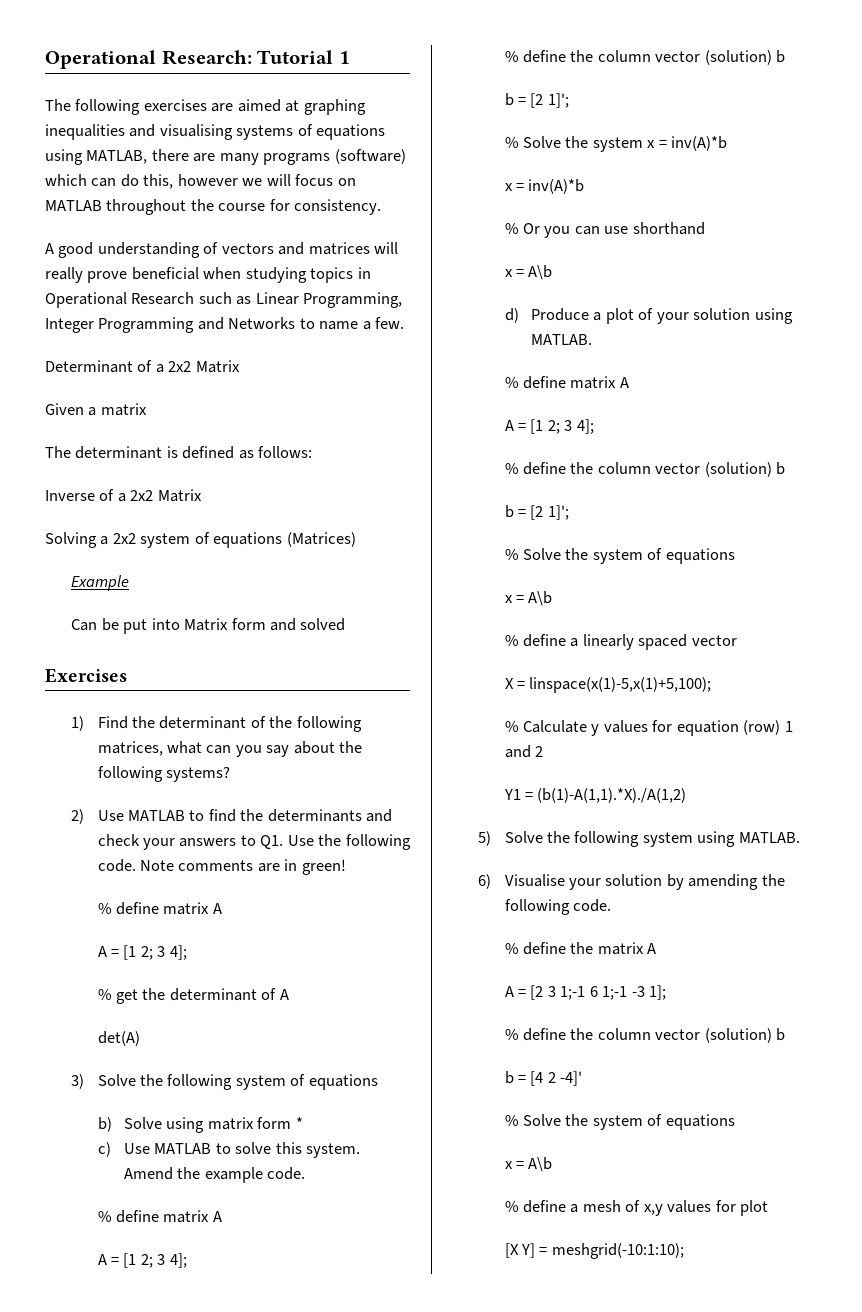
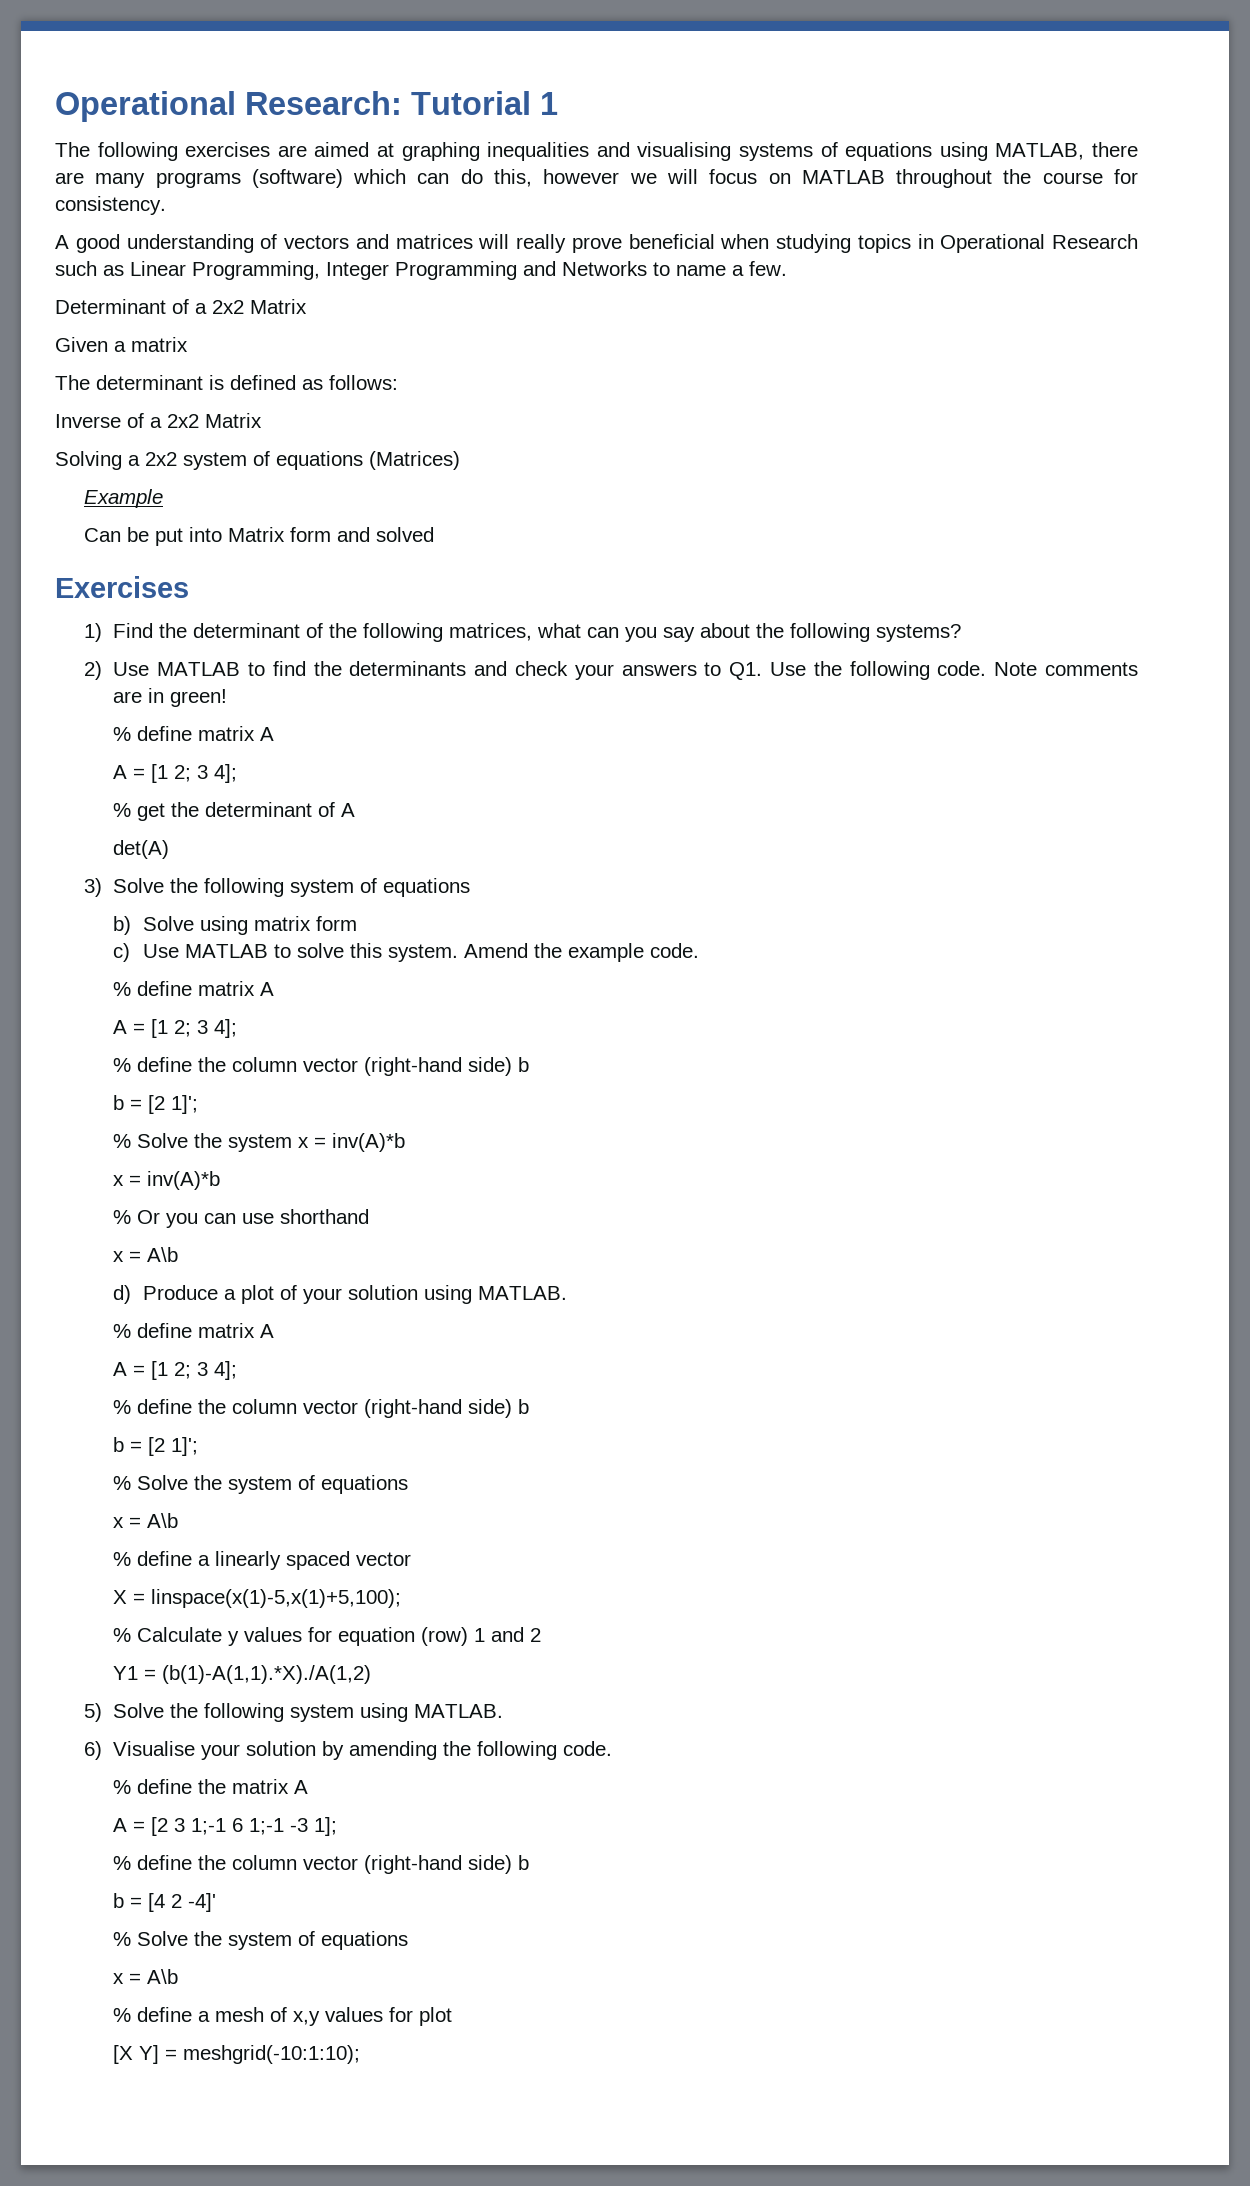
[295,1117,303,1129] * -> (357, 923) none
[704,50,772,65] (solution) -> [364,1057,513,1076] (right-hand side)
[704,462,772,477] (solution) -> [364,1399,513,1418] (right-hand side)
[704,1028,772,1043] (solution) -> [364,1855,513,1874] (right-hand side)

